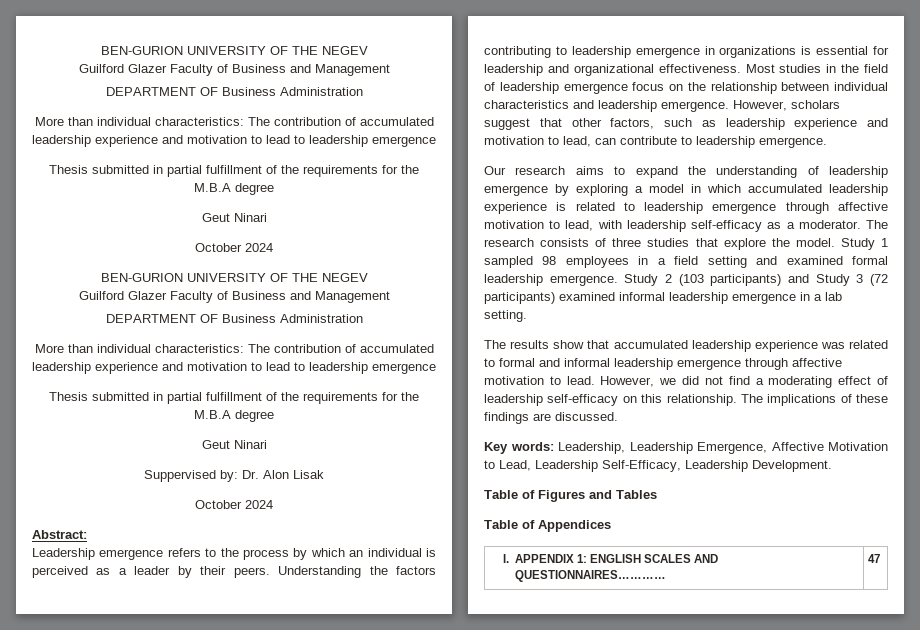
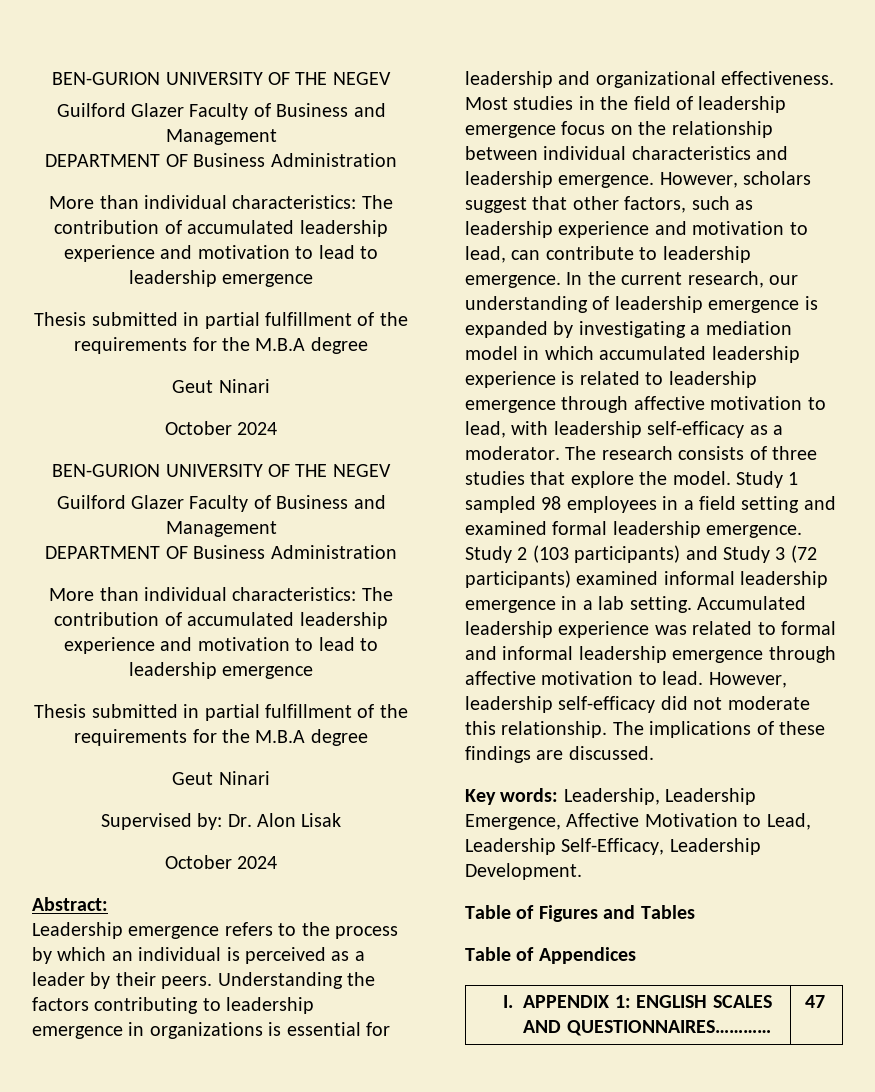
[144,470,216,482] Suppervised -> [100,813,192,830] Supervised
[484,166,888,178] [484,184,643,196] // Our research aims to expand the understanding of leadership emergence by exploring a -> [566,271,798,288] [465,296,818,313] [465,321,792,338] In the current research, our understanding of leadership emergence is expanded by investigating a mediation
[484,340,688,349] // The results show that accumulated -> [697,596,806,610] Accumulated
[659,376,888,388] [484,394,637,406] we did not find a moderating effect of leadership self-efficacy on -> [465,696,810,713] leadership self-efficacy did not moderate

